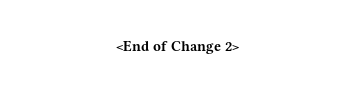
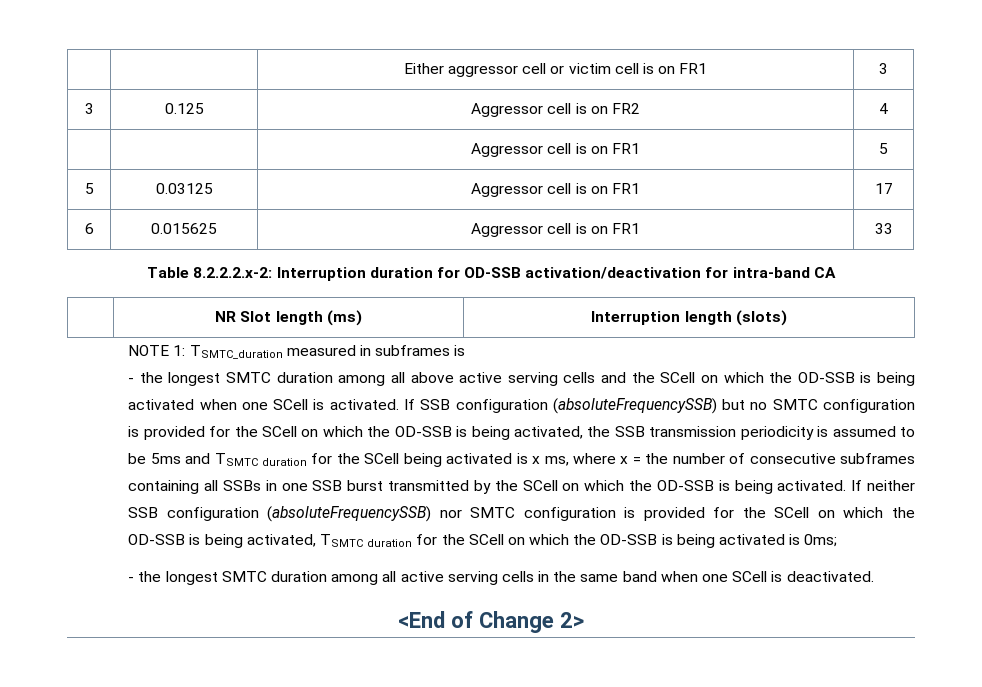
(115, 46) none -> [403,63,708,77] [879,63,888,74] [84,103,94,114] [164,103,204,114] [471,103,640,117] [879,103,888,114] [471,143,640,157] [879,143,888,154] [84,183,94,194] [155,183,213,194] [471,183,640,197] [874,183,893,194] [84,223,94,234] [151,223,217,234] [471,223,640,237] [874,223,893,234] [147,267,836,281] [215,310,362,326] [591,310,787,326] [128,345,466,359] [128,372,915,386] [128,398,916,414] [128,426,916,440] [128,453,916,467] [128,480,915,494] [128,506,915,522] [128,534,838,548] [128,571,874,585] | | Either aggressor cell or victim cell is on FR1 | 3 // 3 | 0.125 | Aggressor cell is on FR2 | 4 // | | Aggressor cell is on FR1 | 5 // 5 | 0.03125 | Aggressor cell is on FR1 | 17 // 6 | 0.015625 | Aggressor cell is on FR1 | 33 // Table 8.2.2.2.x-2: Interruption duration for OD-SSB activation/deactivation for intra-band CA // | NR Slot length (ms) | Interruption length (slots) // NOTE 1: TSMTC_duration measured in subframes is // - the longest SMTC duration among all above active serving cells and the SCell on which the OD-SSB is being activated when one SCell is activated. If SSB configuration (absoluteFrequencySSB) but no SMTC configuration is provided for the SCell on which the OD-SSB is being activated, the SSB transmission periodicity is assumed to be 5ms and TSMTC duration for the SCell being activated is x ms, where x = the number of consecutive subframes containing all SSBs in one SSB burst transmitted by the SCell on which the OD-SSB is being activated. If neither SSB configuration (absoluteFrequencySSB) nor SMTC configuration is provided for the SCell on which the OD-SSB is being activated, TSMTC duration for the SCell on which the OD-SSB is being activated is 0ms; // - the longest SMTC duration among all active serving cells in the same band when one SCell is deactivated. //

